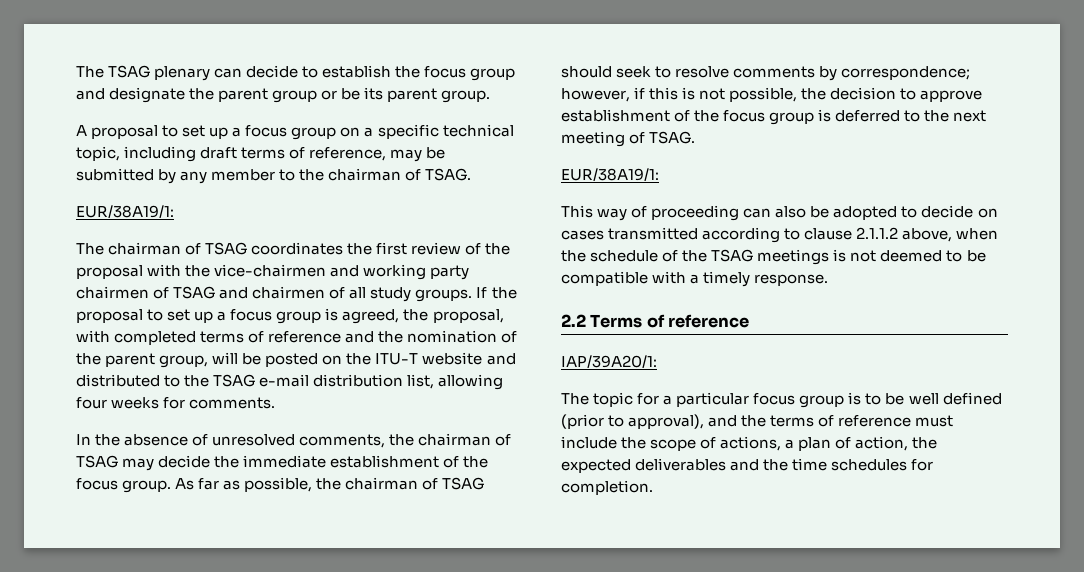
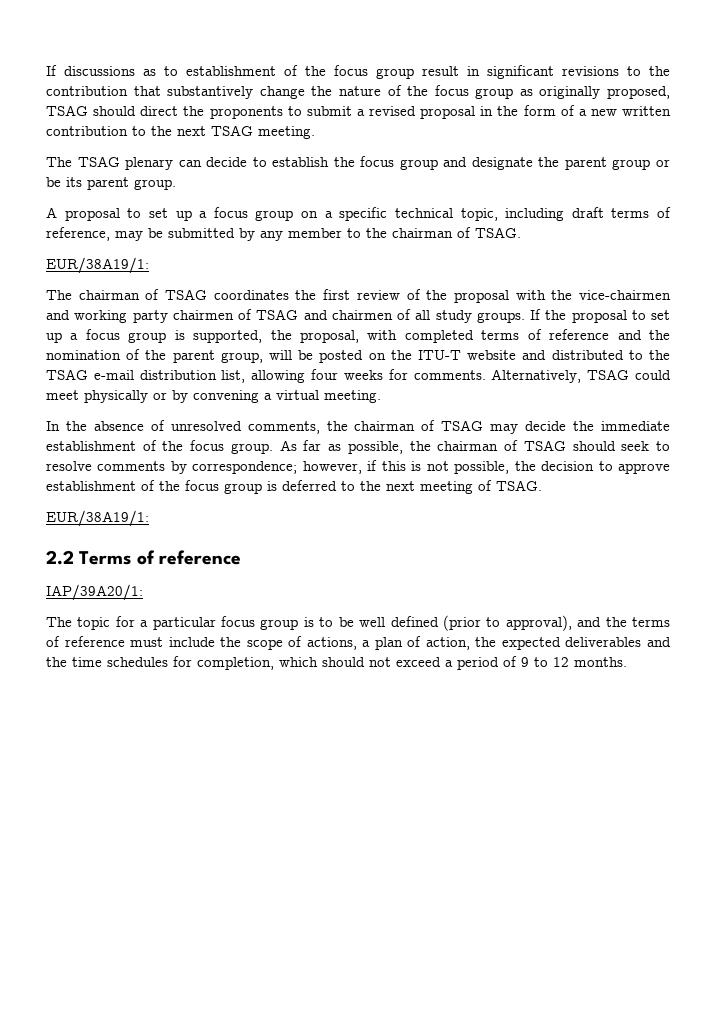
(76, 72) none -> [46,65,670,79] [46,85,670,99] [46,105,671,119] [46,125,315,139] If discussions as to establishment of the focus group result in significant revisions to the contribution that substantively change the nature of the focus group as originally proposed, TSAG should direct the proponents to submit a revised proposal in the form of a new written contribution to the next TSAG meeting. //
[342,309,400,324] agreed, -> [193,330,263,343] supported,
(276, 403) none -> [491,369,671,383] [46,390,381,403] Alternatively, TSAG could meet physically or by convening a virtual meeting.
[561,205,998,221] [561,227,999,243] [561,249,986,265] [561,271,829,287] // This way of proceeding can also be adopted to decide on cases transmitted according to clause 2.1.1.2 above, when the schedule of the TSAG meetings is not deemed to be compatible with a timely response. -> (149, 518) none
[561,480,653,495] completion. -> [197,656,627,670] completion, which should not exceed a period of 9 to 12 months.

